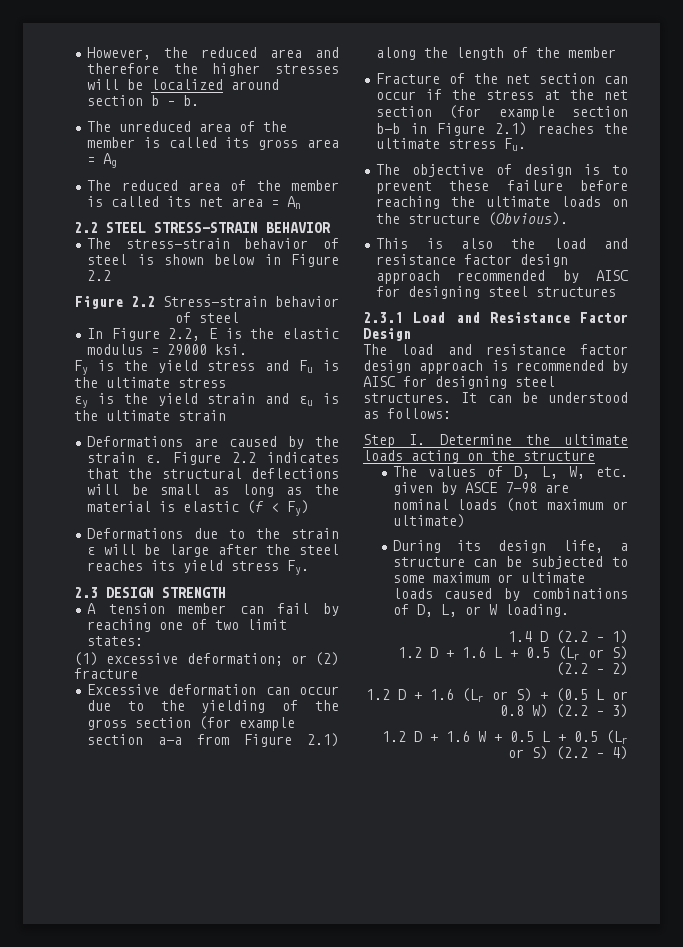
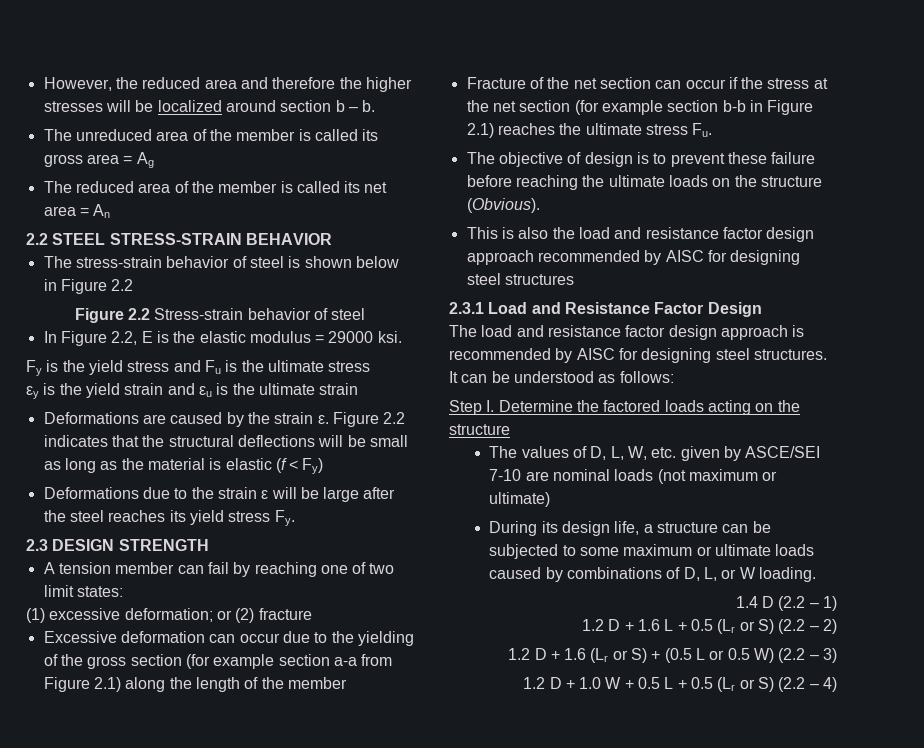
[564,434,628,445] ultimate -> [603,400,661,412] factored
[464,482,537,493] ASCE 7-98 -> [745,446,821,458] [489,469,522,481] ASCE/SEI 7-10
[500,705,524,716] 0.8 -> [727,648,750,660] 0.5
[446,731,470,742] 1.6 -> [579,677,602,689] 1.0

